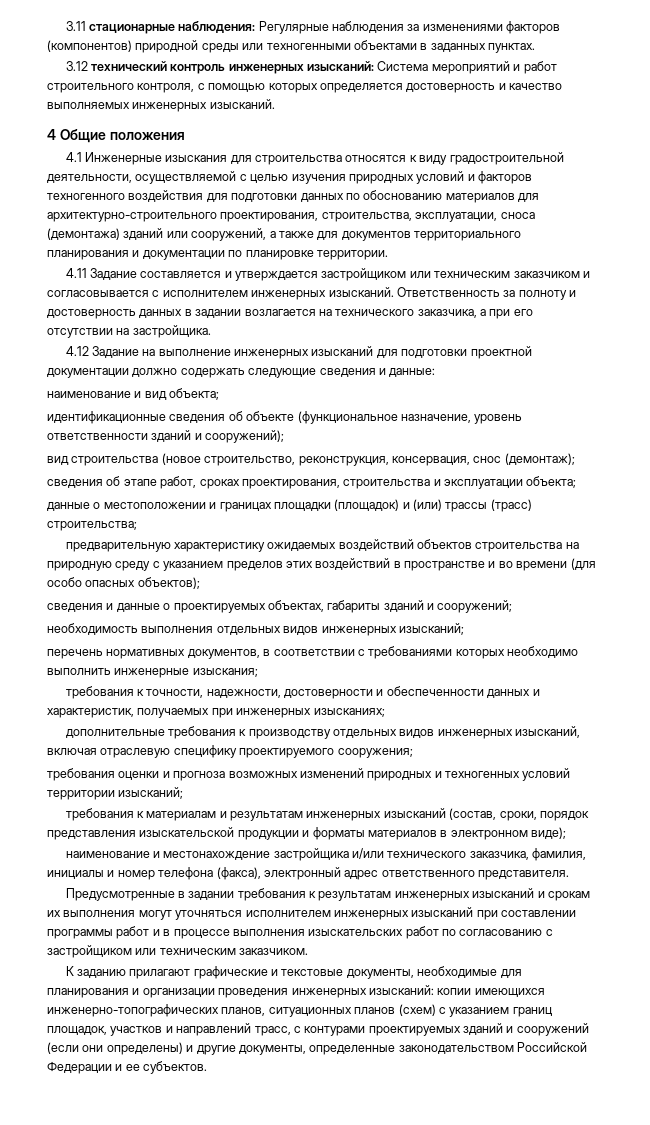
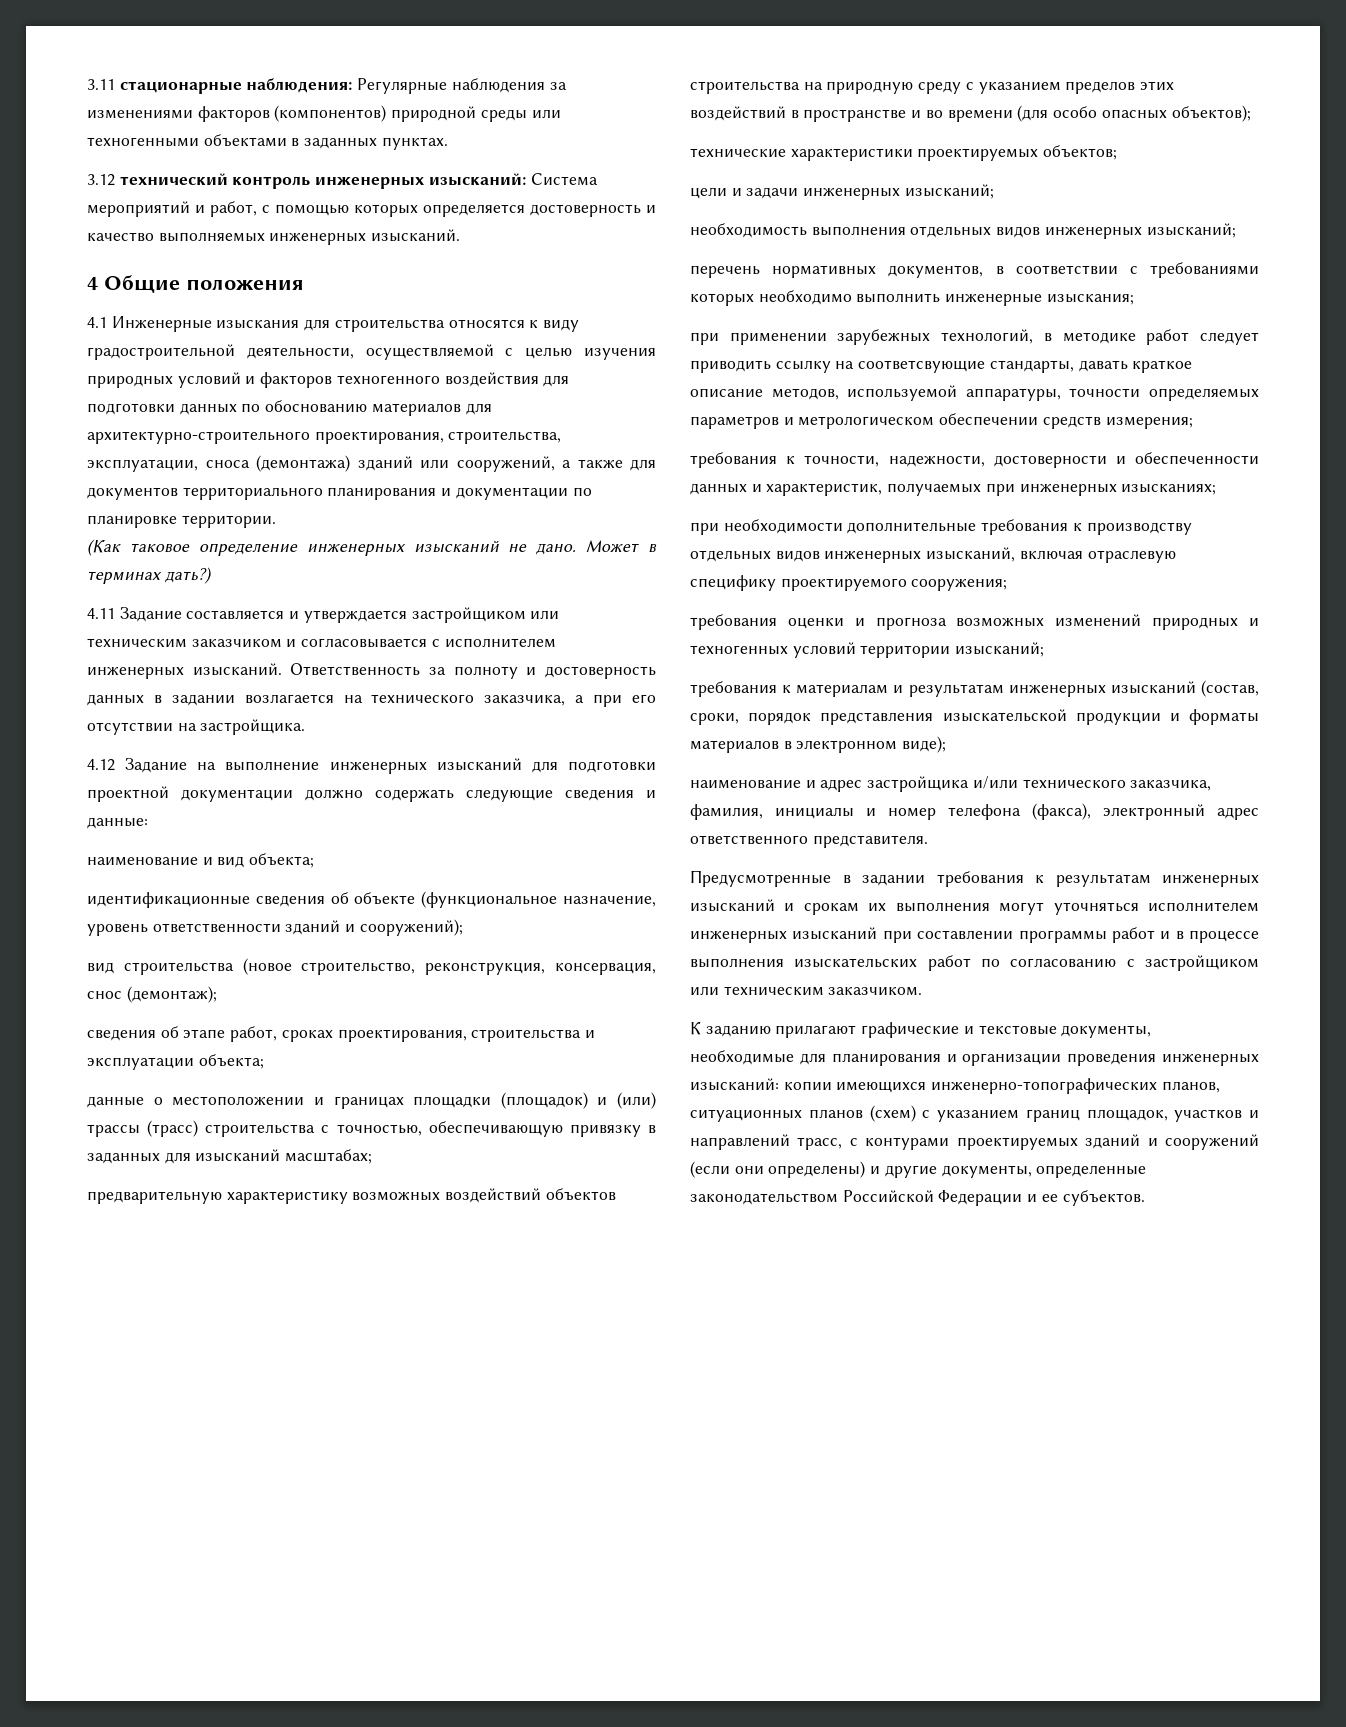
[523,61,557,74] [47,83,195,93] работ строительного контроля, -> [210,201,257,217] работ,
(388, 255) none -> [87,539,657,556] [87,567,212,584] // (Как таковое определение инженерных изысканий не дано. Может в терминах дать?)
[47,521,137,531] строительства; -> [205,1121,656,1137] [87,1149,373,1164] строительства с точностью, обеспечивающую привязку в заданных для изысканий масштабах;
[267,542,337,551] ожидаемых -> [352,1191,441,1201] возможных
[47,600,513,613] сведения и данные о проектируемых объектах, габариты зданий и сооружений; -> [690,145,1118,161] [690,184,994,200] технические характеристики проектируемых объектов; // цели и задачи инженерных изысканий;
(258, 672) none -> [690,329,1259,345] [690,360,1193,373] [690,385,1259,401] [690,413,1193,429] // при применении зарубежных технологий, в методике работ следует приводить ссылку на соответсвующие стандарты, давать краткое описание методов, используемой аппаратуры, точности определяемых параметров и метрологическом обеспечении средств измерения;
(385, 712) none -> [690,519,843,535] при необходимости
[163,851,271,860] местонахождение -> [820,779,863,792] адрес

